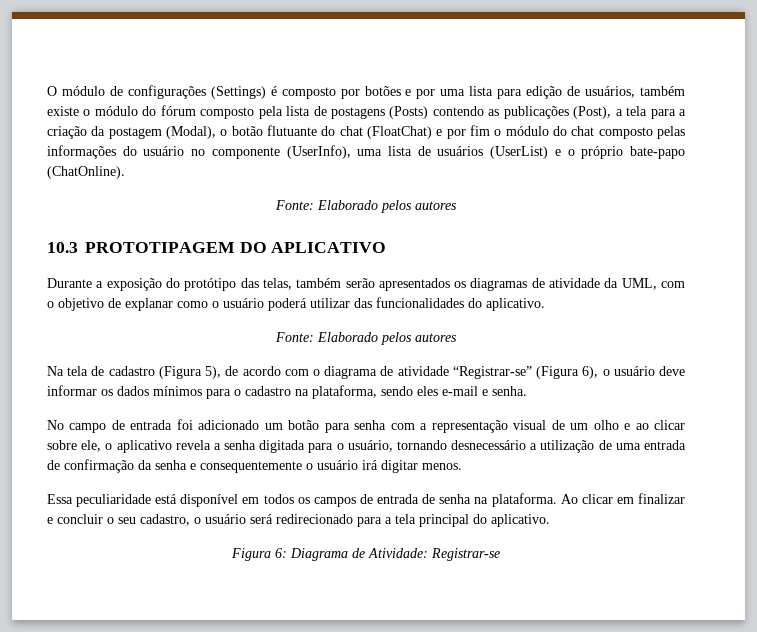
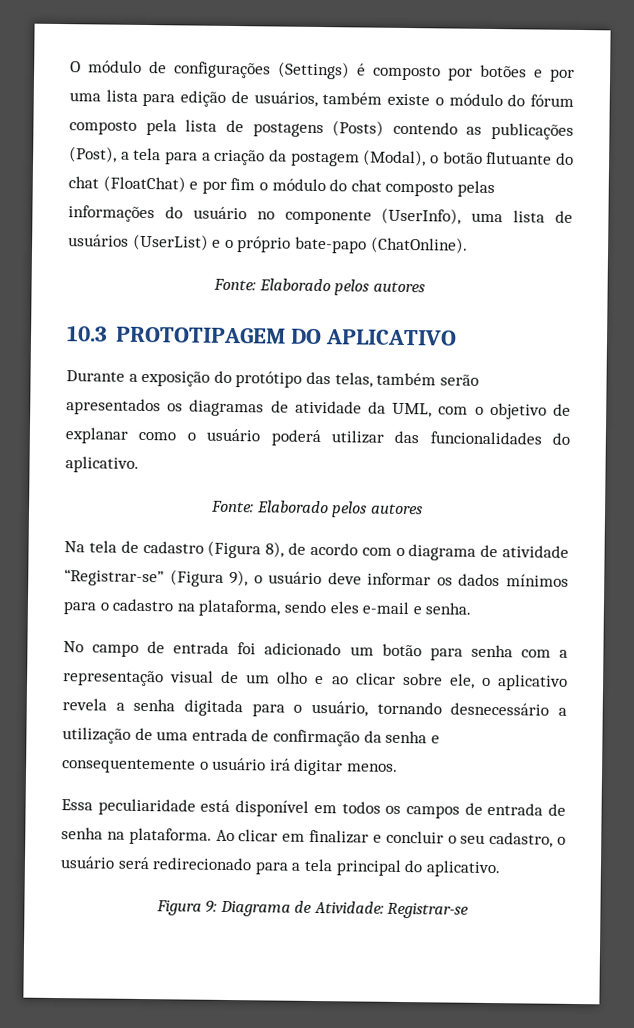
[205,366,222,379] 5), -> [265,541,285,558] 8),
[582,366,599,379] 6), -> [229,569,249,587] 9),
[275,548,287,558] 6: -> [205,900,218,913] 9:

